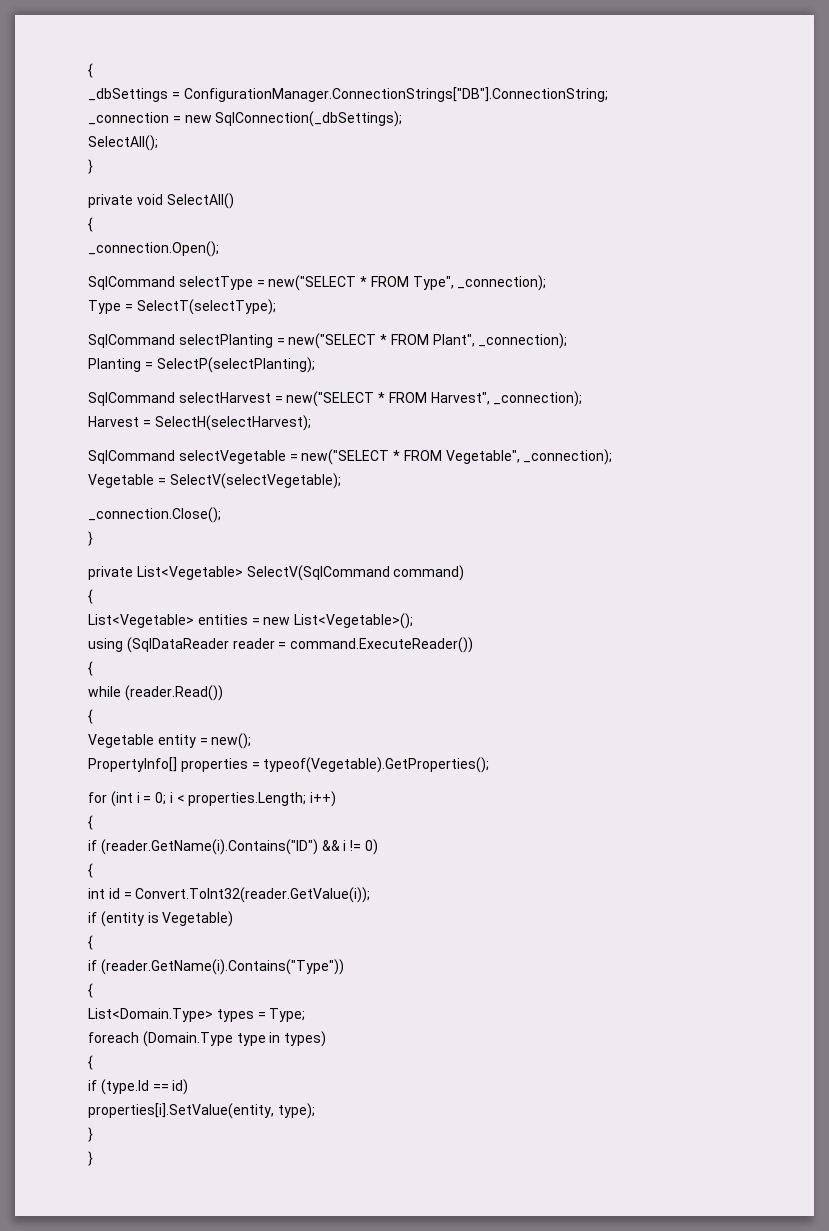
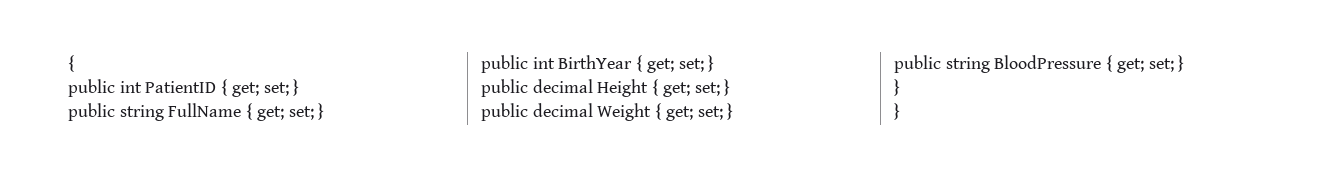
[88,63,93,78] [88,87,608,102] [88,111,403,127] [88,135,158,151] [88,159,93,174] [88,193,234,209] [88,217,93,232] [88,241,219,257] [88,275,547,291] [88,299,276,315] [88,333,568,349] [88,357,315,373] [88,391,583,407] [88,415,311,431] [88,449,613,465] [88,473,341,489] [88,507,221,523] [88,531,93,546] [88,565,465,581] [88,589,93,604] [88,613,414,629] [88,637,474,653] [88,661,93,676] [88,685,223,701] [88,709,93,724] [88,733,252,749] [88,757,490,773] [88,791,337,807] [88,815,93,830] [88,839,378,855] [88,863,93,878] [88,887,371,903] [88,911,234,927] [88,935,93,950] [88,959,344,975] [88,983,93,998] [88,1008,306,1022] [88,1031,327,1047] [88,1055,93,1070] [88,1079,189,1095] [88,1103,315,1119] { // _dbSettings = ConfigurationManager.ConnectionStrings["DB"].ConnectionString; // _connection = new SqlConnection(_dbSettings); // SelectAll(); // } // private void SelectAll() // { // _connection.Open(); // SqlCommand selectType = new("SELECT * FROM Type", _connection); // Type = SelectT(selectType); // SqlCommand selectPlanting = new("SELECT * FROM Plant", _connection); // Planting = SelectP(selectPlanting); // SqlCommand selectHarvest = new("SELECT * FROM Harvest", _connection); // Harvest = SelectH(selectHarvest); // SqlCommand selectVegetable = new("SELECT * FROM Vegetable", _connection); // Vegetable = SelectV(selectVegetable); // _connection.Close(); // } // private List<Vegetable> SelectV(SqlCommand command) // { // List<Vegetable> entities = new List<Vegetable>(); // using (SqlDataReader reader = command.ExecuteReader()) // { // while (reader.Read()) // { // Vegetable entity = new(); // PropertyInfo[] properties = typeof(Vegetable).GetProperties(); // for (int i = 0; i < properties.Length; i++) // { // if (reader.GetName(i).Contains("ID") && i != 0) // { // int id = Convert.ToInt32(reader.GetValue(i)); // if (entity is Vegetable) // { // if (reader.GetName(i).Contains("Type")) // { // List<Domain.Type> types = Type; // foreach (Domain.Type type in types) // { // if (type.Id == id) // properties[i].SetValue(entity, type); -> [68,55,74,72] [68,79,300,97] [68,103,325,121] [481,55,715,73] [481,79,731,97] [481,103,734,121] [894,55,1185,73] { // public int PatientID { get; set; } // public string FullName { get; set; } // public int BirthYear { get; set; } // public decimal Height { get; set; } // public decimal Weight { get; set; } // public string BloodPressure { get; set; }

